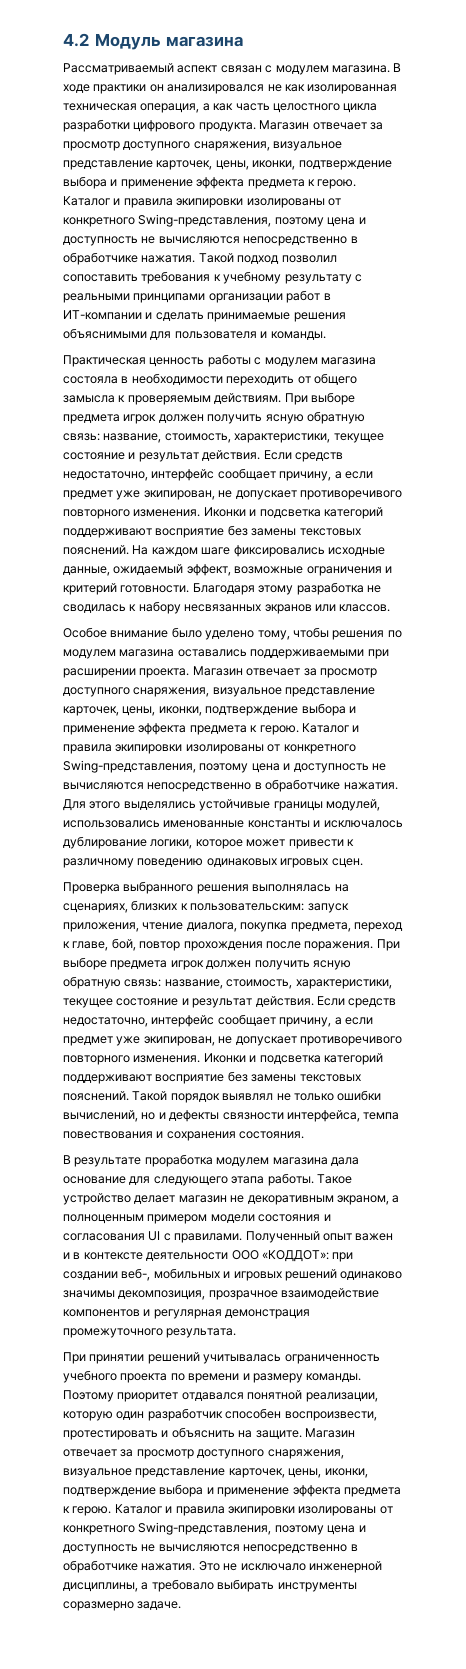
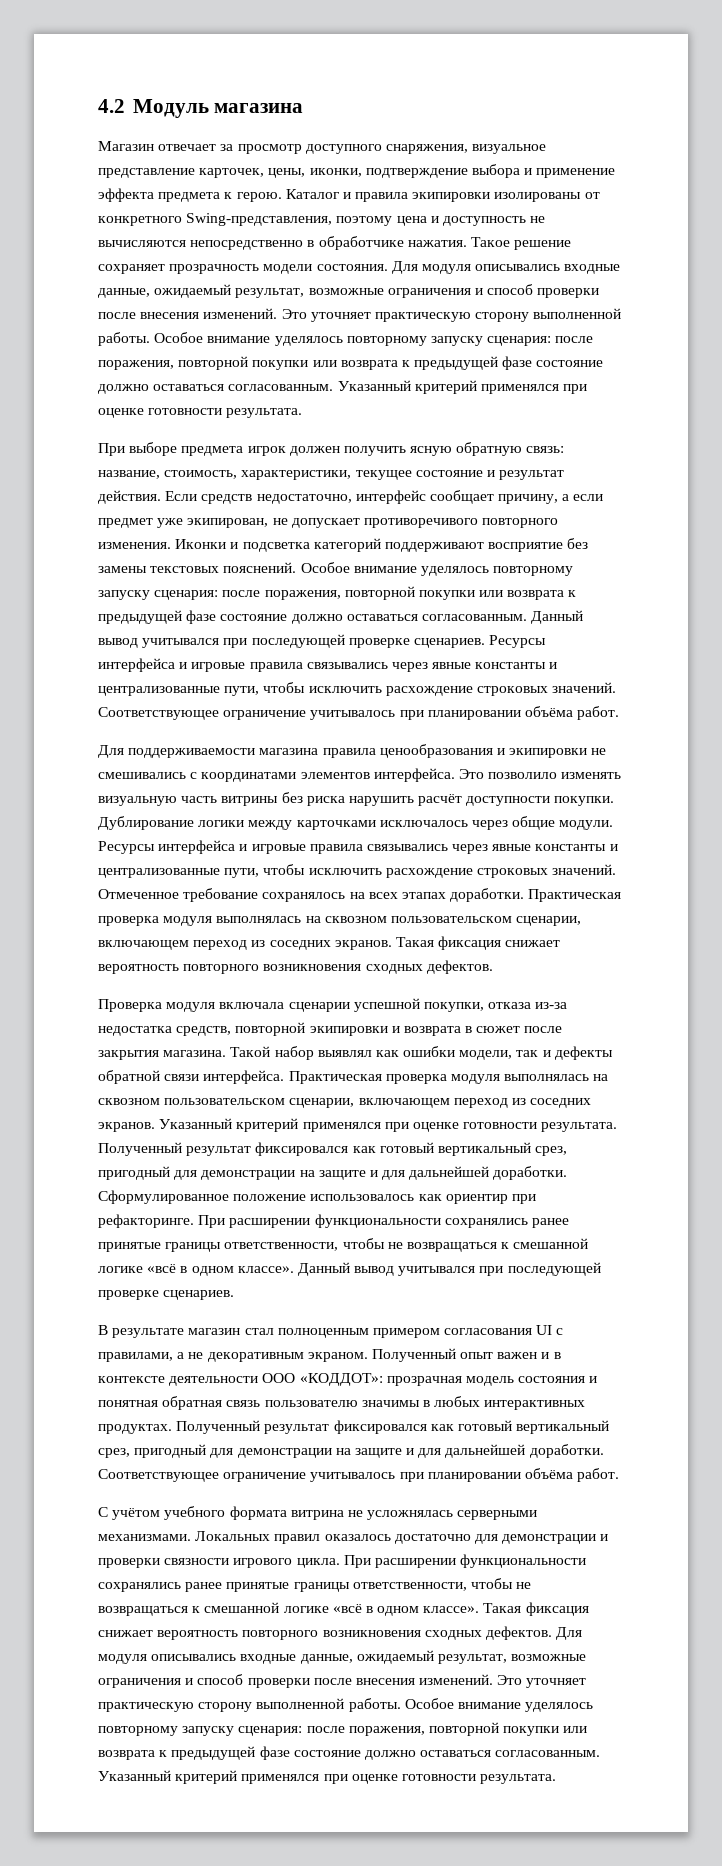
[63,63,402,75] [63,84,398,94] [63,103,378,113] [63,119,256,132] Рассматриваемый аспект связан с модулем магазина. В ходе практики он анализировался не как изолированная техническая операция, а как часть целостного цикла разработки цифрового продукта. -> (304, 108) none
[198,253,337,264] [63,271,362,284] [63,290,331,303] [63,310,346,322] [63,328,326,340] [63,354,376,367] [63,373,357,386] [63,393,282,405] Такой подход позволил сопоставить требования к учебному результату с реальными принципами организации работ в ИТ-компании и сделать принимаемые решения объяснимыми для пользователя и команды. // Практическая ценность работы с модулем магазина состояла в необходимости переходить от общего замысла к проверяемым действиям. -> [470,237,572,250] [98,261,621,274] [98,284,600,298] [98,308,622,322] [98,332,594,346] [98,356,604,370] [98,380,588,394] [98,408,303,418] Такое решение сохраняет прозрачность модели состояния. Для модуля описывались входные данные, ожидаемый результат, возможные ограничения и способ проверки после внесения изменений. Это уточняет практическую сторону выполненной работы. Особое внимание уделялось повторному запуску сценария: после поражения, повторной покупки или возврата к предыдущей фазе состояние должно оставаться согласованным. Указанный критерий применялся при оценке готовности результата. //
[132,545,385,557] [63,564,392,576] [63,582,381,595] [63,601,391,614] [63,627,402,640] [63,649,389,659] [63,666,377,678] [63,687,376,697] [63,703,356,716] [63,723,360,735] [63,744,356,754] [63,760,386,773] [63,779,398,792] [63,799,380,811] [63,820,403,828] [63,836,354,849] [63,858,363,868] [63,881,349,894] [63,900,349,913] [63,922,403,932] [63,938,400,951] [63,957,351,970] [63,976,392,989] [63,996,397,1008] [63,1014,373,1027] [63,1036,402,1046] [63,1053,383,1065] [63,1071,361,1084] [63,1090,382,1103] [63,1110,400,1122] [63,1131,305,1141] [63,1154,359,1167] [63,1173,352,1186] [63,1193,400,1205] [63,1214,331,1224] [63,1231,243,1243] На каждом шаге фиксировались исходные данные, ожидаемый эффект, возможные ограничения и критерий готовности. Благодаря этому разработка не сводилась к набору несвязанных экранов или классов. // Особое внимание было уделено тому, чтобы решения по модулем магазина оставались поддерживаемыми при расширении проекта. Магазин отвечает за просмотр доступного снаряжения, визуальное представление карточек, цены, иконки, подтверждение выбора и применение эффекта предмета к герою. Каталог и правила экипировки изолированы от конкретного Swing-представления, поэтому цена и доступность не вычисляются непосредственно в обработчике нажатия. Для этого выделялись устойчивые границы модулей, использовались именованные константы и исключалось дублирование логики, которое может привести к различному поведению одинаковых игровых сцен. // Проверка выбранного решения выполнялась на сценариях, близких к пользовательским: запуск приложения, чтение диалога, покупка предмета, переход к главе, бой, повтор прохождения после поражения. При выборе предмета игрок должен получить ясную обратную связь: название, стоимость, характеристики, текущее состояние и результат действия. Если средств недостаточно, интерфейс сообщает причину, а если предмет уже экипирован, не допускает противоречивого повторного изменения. Иконки и подсветка категорий поддерживают восприятие без замены текстовых пояснений. Такой порядок выявлял не только ошибки вычислений, но и дефекты связности интерфейса, темпа повествования и сохранения состояния. // В результате проработка модулем магазина дала основание для следующего этапа работы. Такое устройство делает магазин не декоративным экраном, а полноценным примером модели состояния и согласования UI с правилами. -> [300,562,574,576] [98,586,577,600] [98,610,584,624] [98,634,547,648] [98,658,558,672] [98,682,617,696] [98,706,620,720] [98,744,607,758] [98,768,622,782] [98,792,615,806] [98,816,614,830] [98,840,618,854] [98,864,617,878] [98,888,622,902] [98,916,582,926] [98,936,561,950] [98,960,493,974] [98,998,568,1012] [98,1022,563,1036] [98,1046,613,1060] [98,1070,609,1084] [98,1098,592,1108] [98,1118,618,1132] [98,1142,568,1156] [98,1166,568,1180] [98,1190,536,1204] [98,1214,569,1228] [98,1238,589,1252] [98,1262,601,1276] [98,1290,235,1300] [98,1325,564,1338] [98,1352,368,1362] Особое внимание уделялось повторному запуску сценария: после поражения, повторной покупки или возврата к предыдущей фазе состояние должно оставаться согласованным. Данный вывод учитывался при последующей проверке сценариев. Ресурсы интерфейса и игровые правила связывались через явные константы и централизованные пути, чтобы исключить расхождение строковых значений. Соответствующее ограничение учитывалось при планировании объёма работ. // Для поддерживаемости магазина правила ценообразования и экипировки не смешивались с координатами элементов интерфейса. Это позволило изменять визуальную часть витрины без риска нарушить расчёт доступности покупки. Дублирование логики между карточками исключалось через общие модули. Ресурсы интерфейса и игровые правила связывались через явные константы и централизованные пути, чтобы исключить расхождение строковых значений. Отмеченное требование сохранялось на всех этапах доработки. Практическая проверка модуля выполнялась на сквозном пользовательском сценарии, включающем переход из соседних экранов. Такая фиксация снижает вероятность повторного возникновения сходных дефектов. // Проверка модуля включала сценарии успешной покупки, отказа из-за недостатка средств, повторной экипировки и возврата в сюжет после закрытия магазина. Такой набор выявлял как ошибки модели, так и дефекты обратной связи интерфейса. Практическая проверка модуля выполнялась на сквозном пользовательском сценарии, включающем переход из соседних экранов. Указанный критерий применялся при оценке готовности результата. Полученный результат фиксировался как готовый вертикальный срез, пригодный для демонстрации на защите и для дальнейшей доработки. Сформулированное положение использовалось как ориентир при рефакторинге. При расширении функциональности сохранялись ранее принятые границы ответственности, чтобы не возвращаться к смешанной логике «всё в одном классе». Данный вывод учитывался при последующей проверке сценариев. // В результате магазин стал полноценным примером согласования UI с правилами, а не декоративным экраном.
[332,1252,354,1262] [63,1268,403,1281] [63,1288,380,1300] [63,1309,311,1319] [63,1328,237,1338] [63,1352,380,1364] [63,1370,362,1383] [63,1390,378,1402] [63,1408,377,1421] [63,1427,355,1440] [63,1449,344,1459] [63,1468,368,1478] [63,1484,401,1497] [63,1504,393,1516] [63,1522,366,1535] [63,1544,358,1554] [63,1560,382,1573] [63,1579,357,1592] [63,1601,182,1611] при создании веб-, мобильных и игровых решений одинаково значимы декомпозиция, прозрачное взаимодействие компонентов и регулярная демонстрация промежуточного результата. // При принятии решений учитывалась ограниченность учебного проекта по времени и размеру команды. Поэтому приоритет отдавался понятной реализации, которую один разработчик способен воспроизвести, протестировать и объяснить на защите. Магазин отвечает за просмотр доступного снаряжения, визуальное представление карточек, цены, иконки, подтверждение выбора и применение эффекта предмета к герою. Каталог и правила экипировки изолированы от конкретного Swing-представления, поэтому цена и доступность не вычисляются непосредственно в обработчике нажатия. Это не исключало инженерной дисциплины, а требовало выбирать инструменты соразмерно задаче. -> [386,1376,598,1386] [98,1396,586,1410] [98,1420,610,1434] [98,1444,604,1458] [98,1468,620,1482] [98,1506,538,1520] [98,1531,609,1544] [98,1554,587,1568] [98,1578,532,1592] [98,1602,589,1616] [98,1626,583,1640] [98,1650,587,1664] [98,1674,587,1688] [98,1698,594,1712] [98,1722,588,1736] [98,1746,601,1760] [98,1770,557,1784] прозрачная модель состояния и понятная обратная связь пользователю значимы в любых интерактивных продуктах. Полученный результат фиксировался как готовый вертикальный срез, пригодный для демонстрации на защите и для дальнейшей доработки. Соответствующее ограничение учитывалось при планировании объёма работ. // С учётом учебного формата витрина не усложнялась серверными механизмами. Локальных правил оказалось достаточно для демонстрации и проверки связности игрового цикла. При расширении функциональности сохранялись ранее принятые границы ответственности, чтобы не возвращаться к смешанной логике «всё в одном классе». Такая фиксация снижает вероятность повторного возникновения сходных дефектов. Для модуля описывались входные данные, ожидаемый результат, возможные ограничения и способ проверки после внесения изменений. Это уточняет практическую сторону выполненной работы. Особое внимание уделялось повторному запуску сценария: после поражения, повторной покупки или возврата к предыдущей фазе состояние должно оставаться согласованным. Указанный критерий применялся при оценке готовности результата.

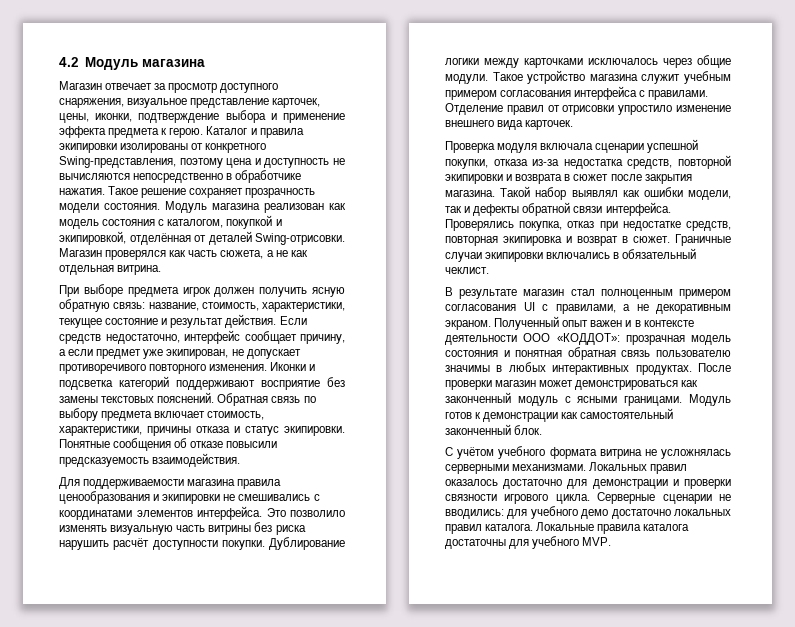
[391,261,621,274] [98,284,600,298] [98,308,622,322] [98,332,594,346] [98,356,604,370] [98,380,588,394] [98,408,303,418] Для модуля описывались входные данные, ожидаемый результат, возможные ограничения и способ проверки после внесения изменений. Это уточняет практическую сторону выполненной работы. Особое внимание уделялось повторному запуску сценария: после поражения, повторной покупки или возврата к предыдущей фазе состояние должно оставаться согласованным. Указанный критерий применялся при оценке готовности результата. -> [165,201,346,213] [59,215,282,229] [59,231,345,245] [59,248,308,260] [59,265,162,275] Модуль магазина реализован как модель состояния с каталогом, покупкой и экипировкой, отделённая от деталей Swing-отрисовки. Магазин проверялся как часть сюжета, а не как отдельная витрина.
[300,562,574,576] [98,586,577,600] [98,610,584,624] [98,634,547,648] [98,658,558,672] [98,682,617,696] [98,706,620,720] Особое внимание уделялось повторному запуску сценария: после поражения, повторной покупки или возврата к предыдущей фазе состояние должно оставаться согласованным. Данный вывод учитывался при последующей проверке сценариев. Ресурсы интерфейса и игровые правила связывались через явные константы и централизованные пути, чтобы исключить расхождение строковых значений. Соответствующее ограничение учитывалось при планировании объёма работ. -> [217,393,316,406] [59,408,265,421] [59,426,345,436] [59,438,278,451] [59,453,241,467] Обратная связь по выбору предмета включает стоимость, характеристики, причины отказа и статус экипировки. Понятные сообщения об отказе повысили предсказуемость взаимодействия.
[98,840,618,854] [98,864,617,878] [98,888,622,902] [98,916,582,926] [98,936,561,950] [98,960,493,974] Ресурсы интерфейса и игровые правила связывались через явные константы и централизованные пути, чтобы исключить расхождение строковых значений. Отмеченное требование сохранялось на всех этапах доработки. Практическая проверка модуля выполнялась на сквозном пользовательском сценарии, включающем переход из соседних экранов. Такая фиксация снижает вероятность повторного возникновения сходных дефектов. -> [492,70,731,84] [445,86,709,100] [445,103,731,115] [445,120,574,130] Такое устройство магазина служит учебным примером согласования интерфейса с правилами. Отделение правил от отрисовки упростило изменение внешнего вида карточек.
[288,1071,609,1084] [98,1098,592,1108] [98,1118,618,1132] [98,1142,568,1156] [98,1166,568,1180] [98,1190,536,1204] [98,1214,569,1228] [98,1238,589,1252] [98,1262,601,1276] [98,1290,235,1300] Практическая проверка модуля выполнялась на сквозном пользовательском сценарии, включающем переход из соседних экранов. Указанный критерий применялся при оценке готовности результата. Полученный результат фиксировался как готовый вертикальный срез, пригодный для демонстрации на защите и для дальнейшей доработки. Сформулированное положение использовалось как ориентир при рефакторинге. При расширении функциональности сохранялись ранее принятые границы ответственности, чтобы не возвращаться к смешанной логике «всё в одном классе». Данный вывод учитывался при последующей проверке сценариев. -> [445,219,731,231] [445,234,731,246] [445,248,697,262] [445,267,489,274] Проверялись покупка, отказ при недостатке средств, повторная экипировка и возврат в сюжет. Граничные случаи экипировки включались в обязательный чеклист.
[176,1420,610,1434] [98,1444,604,1458] [98,1468,620,1482] Полученный результат фиксировался как готовый вертикальный срез, пригодный для демонстрации на защите и для дальнейшей доработки. Соответствующее ограничение учитывалось при планировании объёма работ. -> [698,363,731,372] [445,380,699,390] [445,392,731,406] [445,408,674,422] [445,424,543,435] После проверки магазин может демонстрироваться как законченный модуль с ясными границами. Модуль готов к демонстрации как самостоятельный законченный блок.
[343,1554,587,1568] [98,1578,532,1592] [98,1602,589,1616] [98,1626,583,1640] [98,1650,587,1664] [98,1674,587,1688] [98,1698,594,1712] [98,1722,588,1736] [98,1746,601,1760] [98,1770,557,1784] При расширении функциональности сохранялись ранее принятые границы ответственности, чтобы не возвращаться к смешанной логике «всё в одном классе». Такая фиксация снижает вероятность повторного возникновения сходных дефектов. Для модуля описывались входные данные, ожидаемый результат, возможные ограничения и способ проверки после внесения изменений. Это уточняет практическую сторону выполненной работы. Особое внимание уделялось повторному запуску сценария: после поражения, повторной покупки или возврата к предыдущей фазе состояние должно оставаться согласованным. Указанный критерий применялся при оценке готовности результата. -> [597,492,731,504] [445,506,731,519] [445,522,690,534] [445,536,612,549] Серверные сценарии не вводились: для учебного демо достаточно локальных правил каталога. Локальные правила каталога достаточны для учебного MVP.

